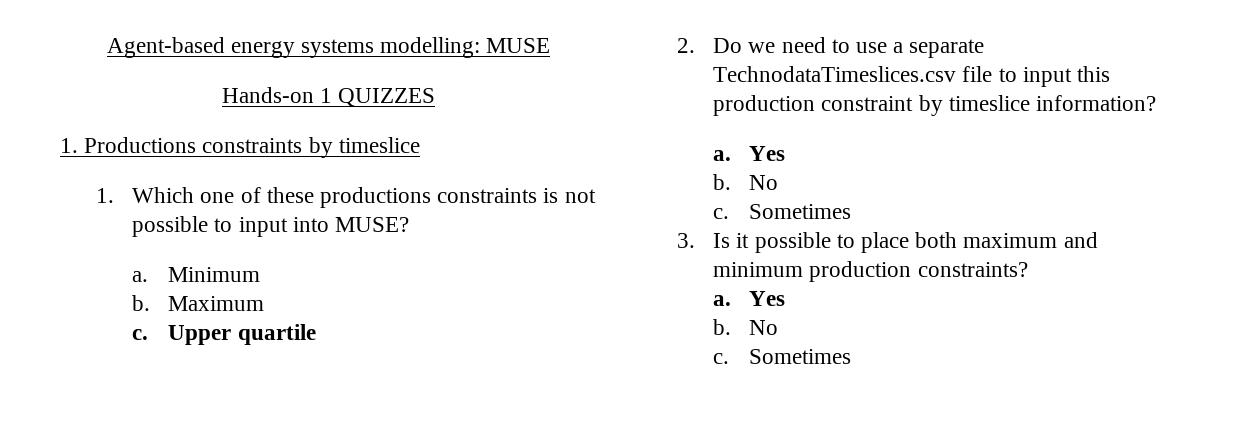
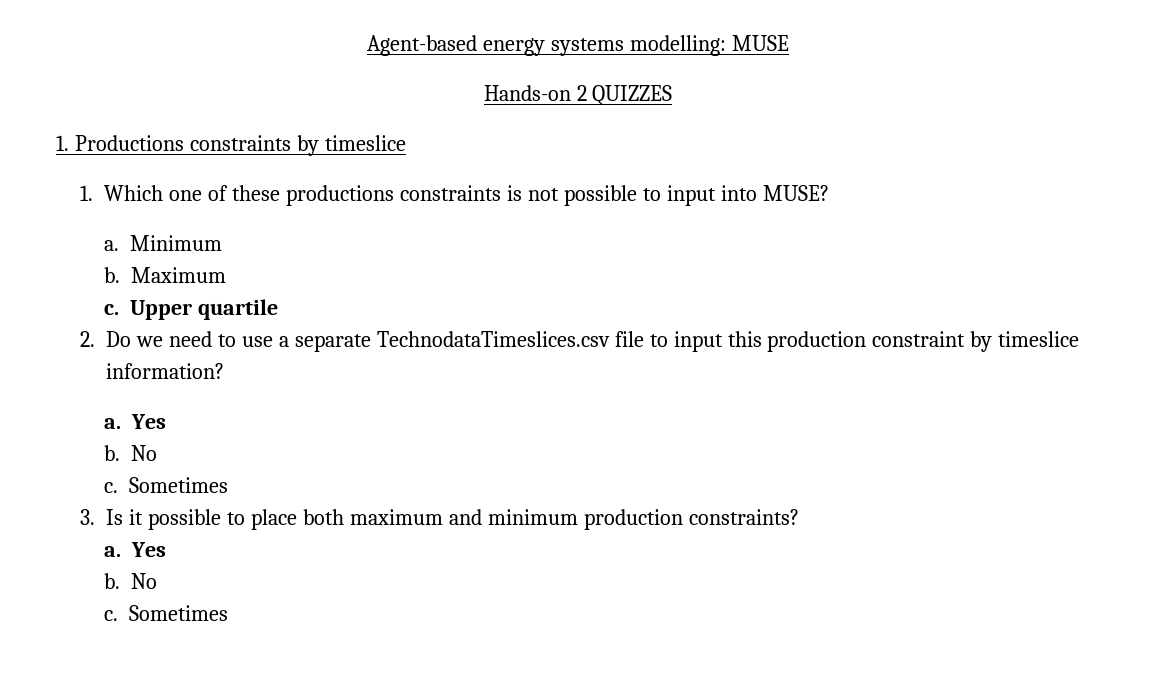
[320,88,332,103] 1 -> [576,85,587,101] 2

